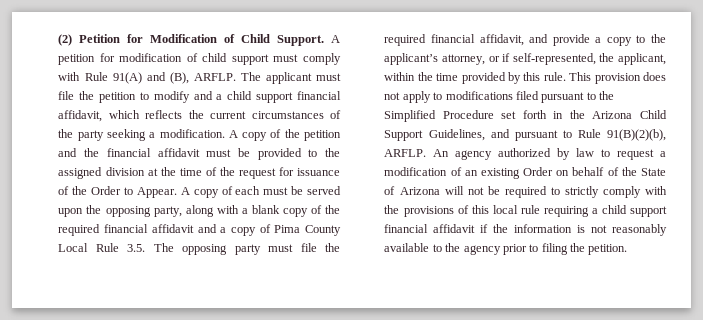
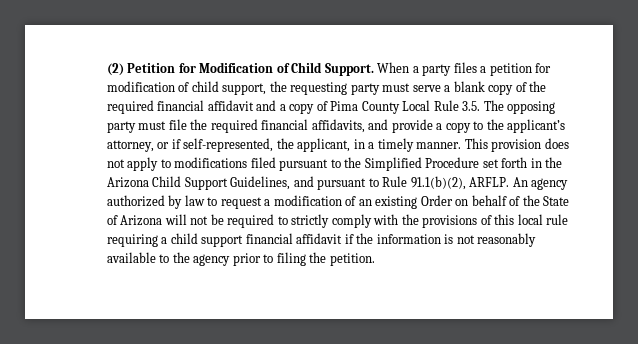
[331,35,340,43] A -> [377,62,487,76] When a party files a
[231,53,341,65] [58,72,341,84] [58,91,341,103] [58,110,341,122] [58,129,341,141] [58,148,340,160] [58,167,340,179] [58,186,341,198] [58,205,239,217] support must comply with Rule 91(A) and (B), ARFLP. The applicant must file the petition to modify and a child support financial affidavit, which reflects the current circumstances of the party seeking a modification. A copy of the petition and the financial affidavit must be provided to the assigned division at the time of the request for issuance of the Order to Appear. A copy of each must be served upon the opposing party, along with -> [222,81,441,95] support, the requesting party must serve
[479,34,524,46] affidavit, -> [311,119,365,133] affidavits,
[384,72,566,84] within the time provided by this rule. -> [353,138,462,152] in a timely manner.
[607,129,666,141] 91(B)(2)(b), -> [410,176,466,190] 91.1(b)(2),

